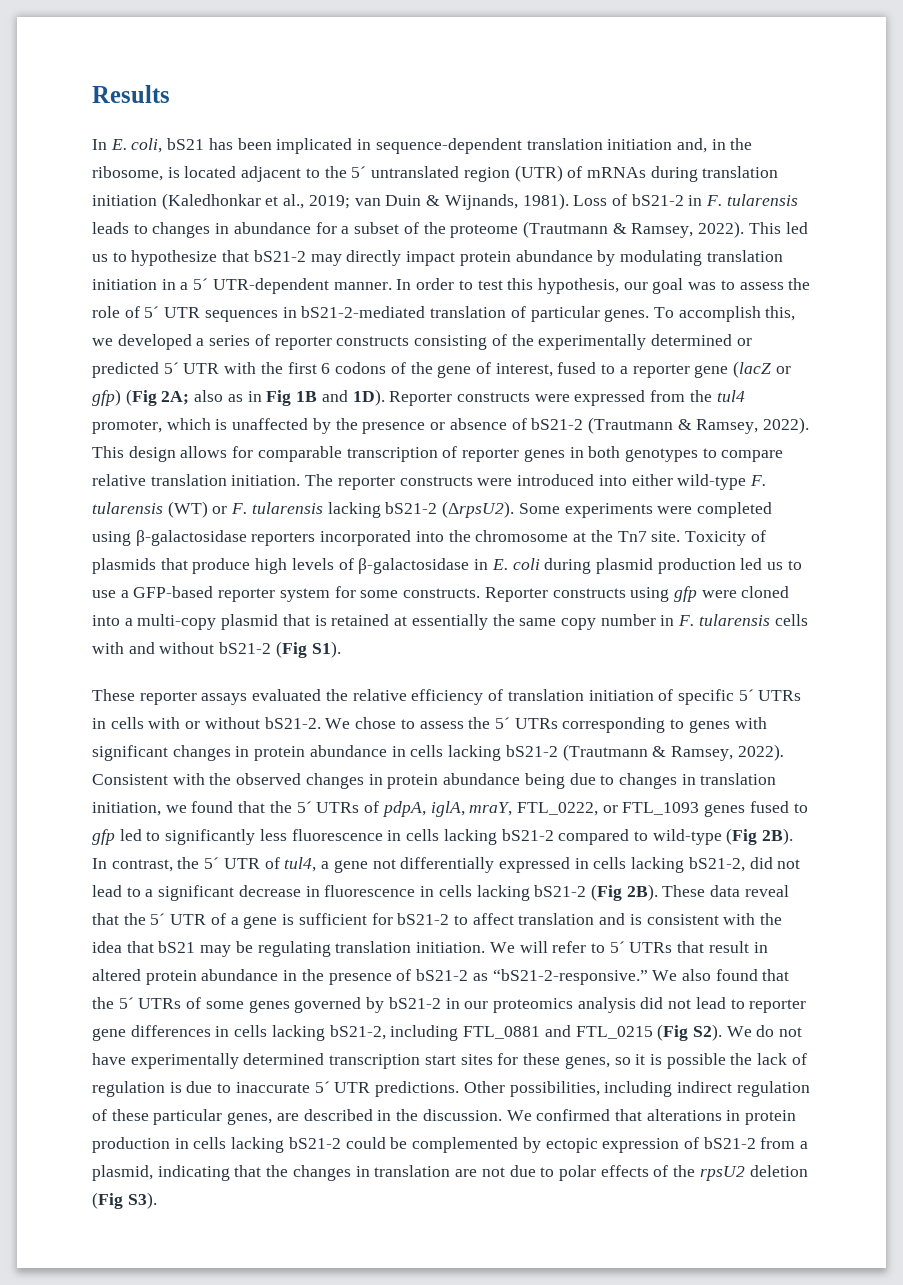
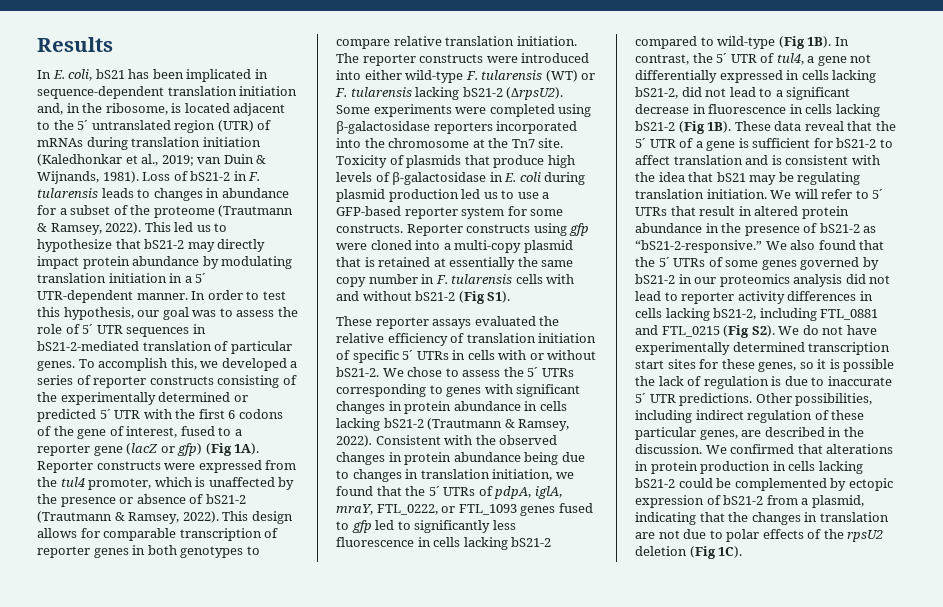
[161,389,385,406] 2A; also as in Fig 1B and 1D). -> [234,443,260,455] 1A).
[762,828,794,845] 2B). -> [807,36,832,48] 1B).
[626,884,658,901] 2B). -> [707,121,732,133] 1B).
[92,1028,126,1041] gene -> [737,291,785,304] activity
[127,1192,157,1209] S3). -> [718,546,743,558] 1C).

